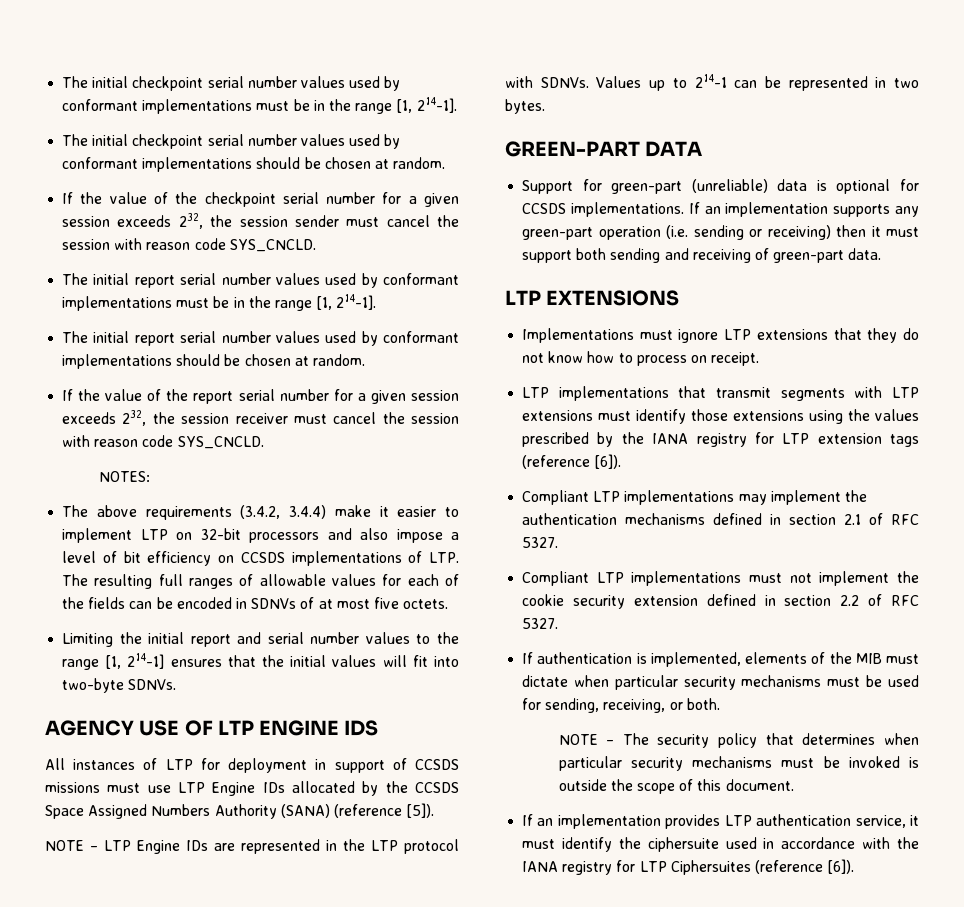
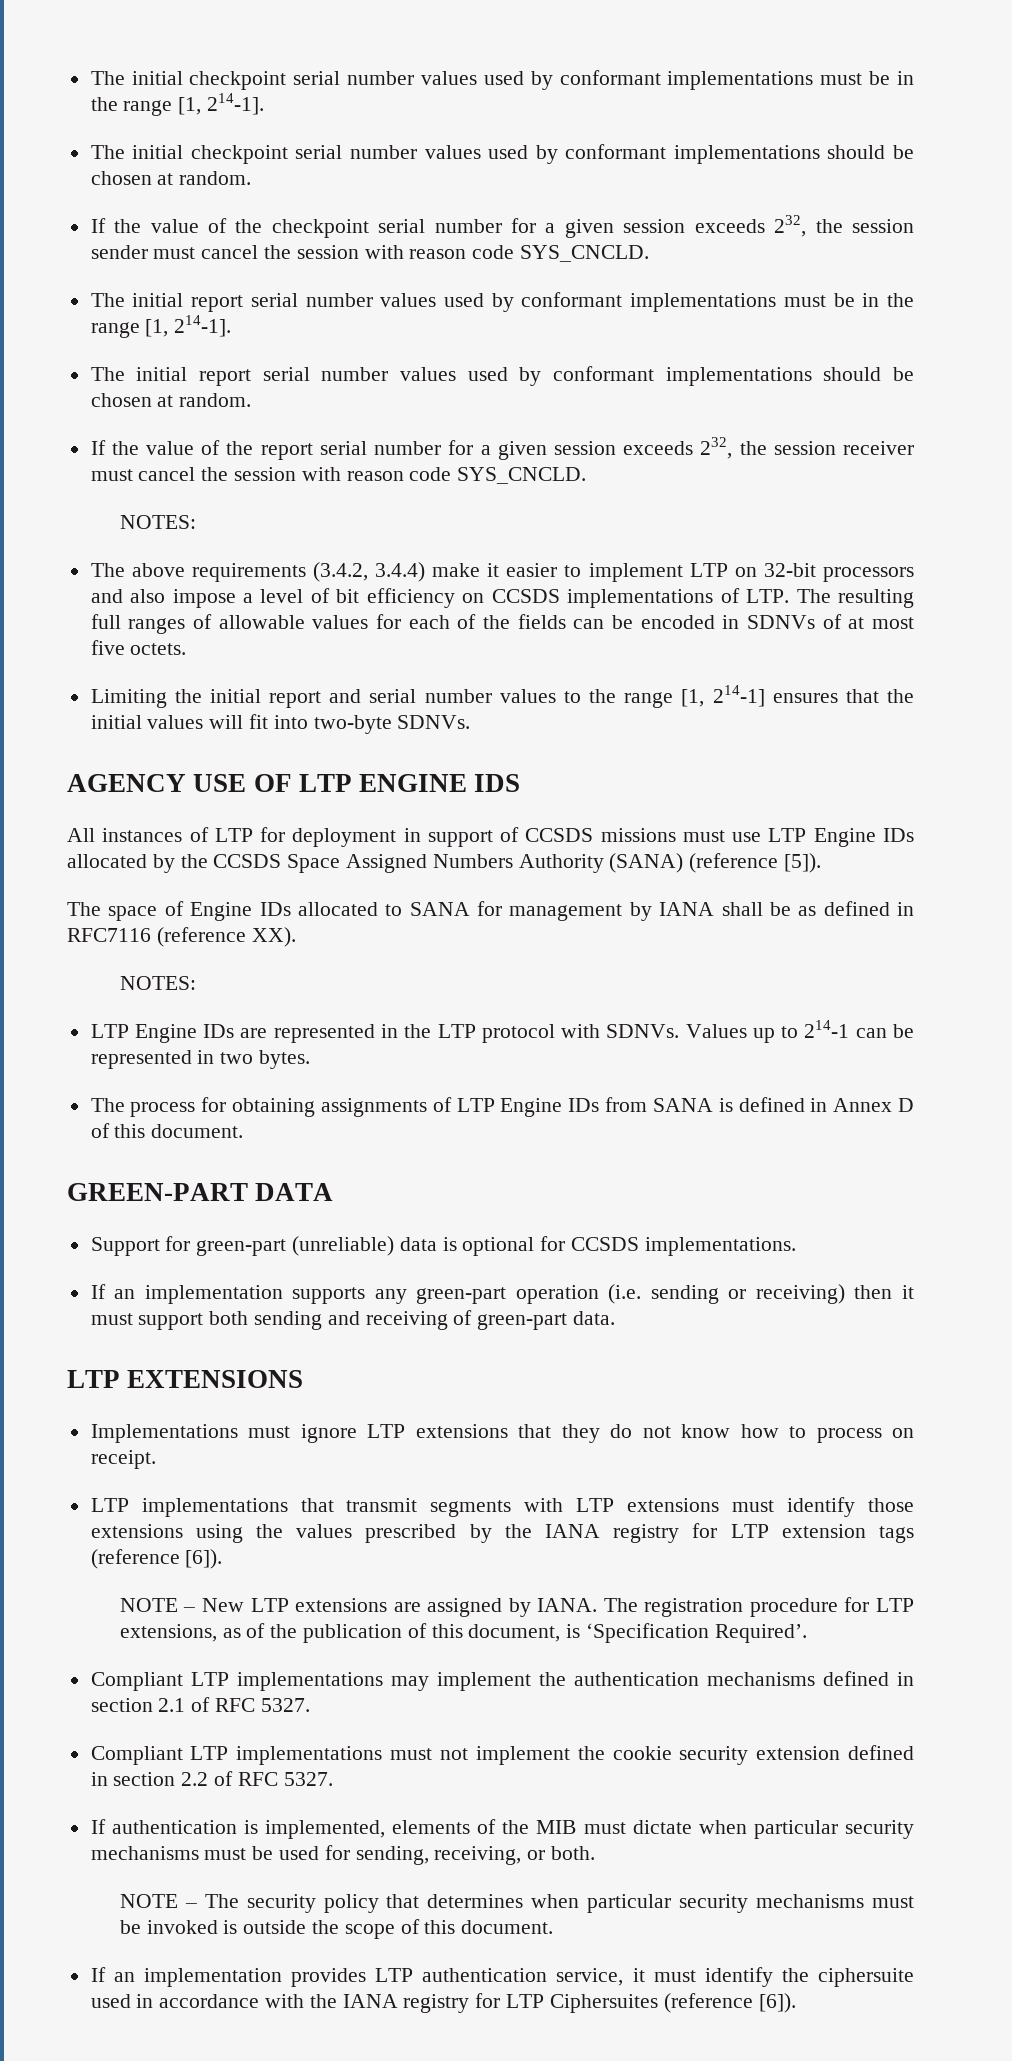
[45,840,99,851] NOTE – -> [67,901,914,921] [67,927,296,947] [119,976,196,990] The space of Engine IDs allocated to SANA for management by IANA shall be as defined in RFC7116 (reference XX). // NOTES: //
(545, 106) none -> [90,1097,915,1117] [90,1123,244,1138] // The process for obtaining assignments of LTP Engine IDs from SANA is defined in Annex D of this document.
(684, 209) none -> (796, 1246) //
(622, 461) none -> [119,1597,914,1617] [119,1623,807,1643] // NOTE – New LTP extensions are assigned by IANA. The registration procedure for LTP extensions, as of the publication of this document, is ‘Specification Required’.

